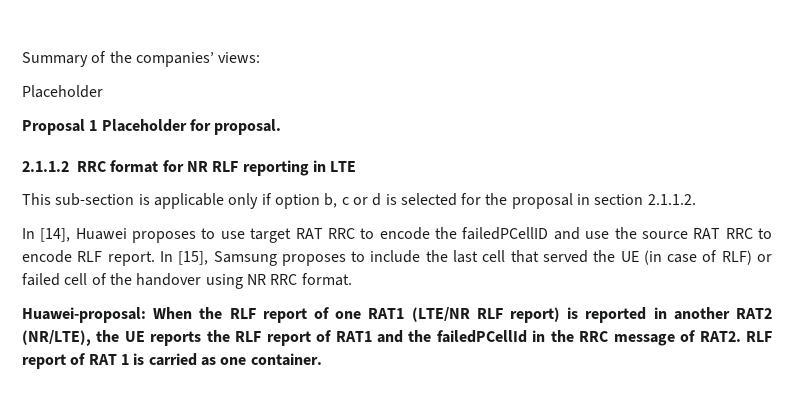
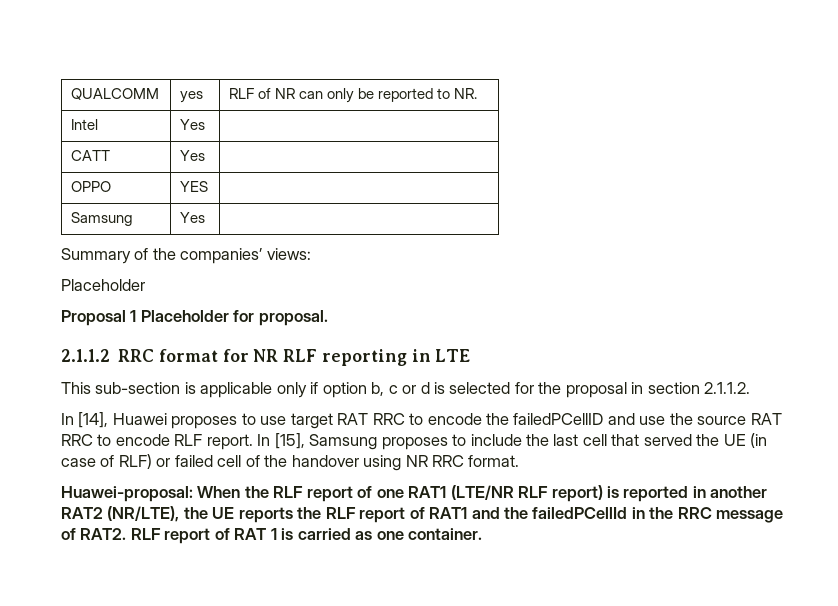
(22, 59) none -> [71,88,160,100] [180,91,204,103] [229,88,478,103] [71,119,99,130] [180,119,206,130] [71,150,111,161] [180,150,206,161] [71,181,112,192] [180,181,209,192] [71,212,133,226] [180,212,206,223] QUALCOMM | yes | RLF of NR can only be reported to NR. // Intel | Yes | // CATT | Yes | // OPPO | YES | // Samsung | Yes | //

